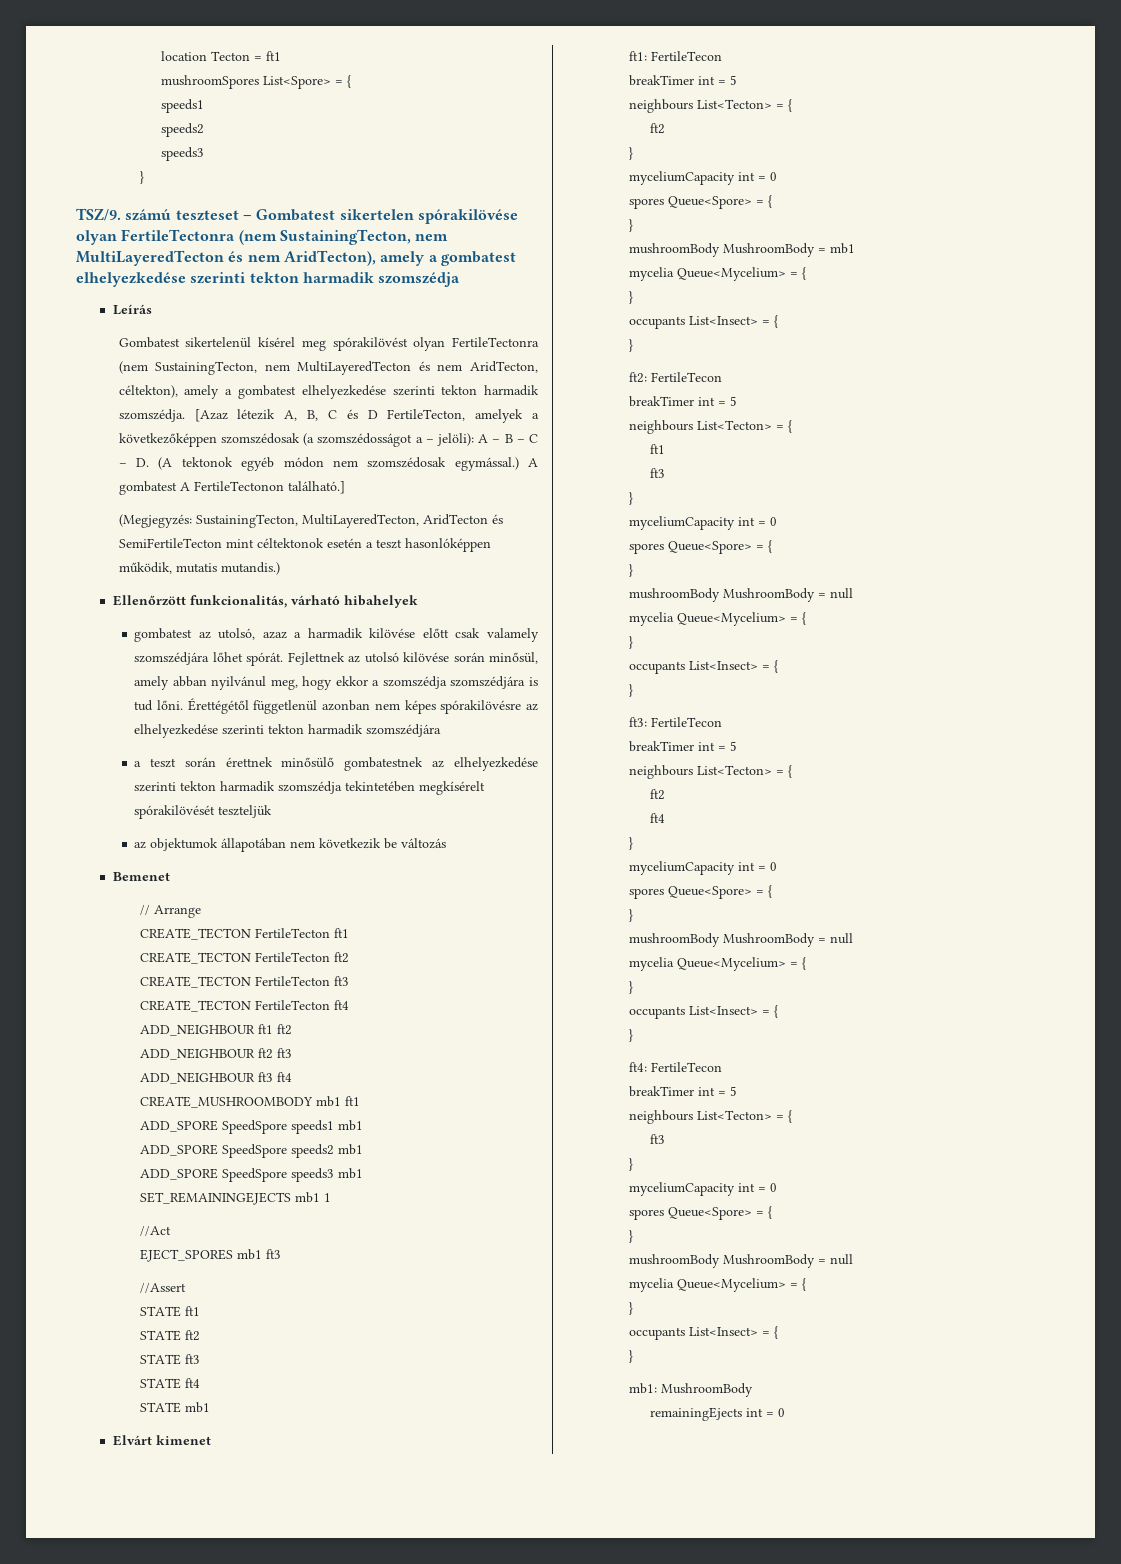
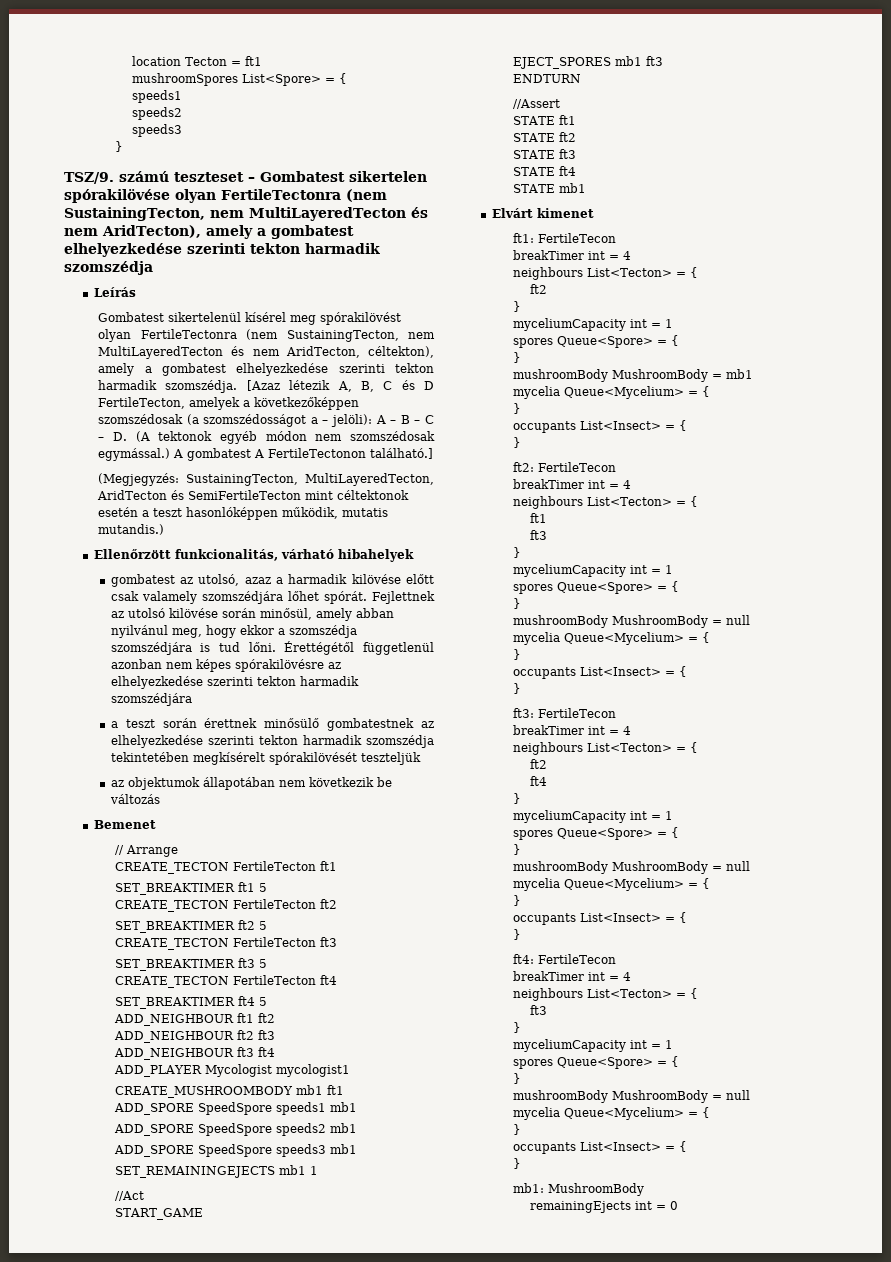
(350, 933) none -> [115,882,268,895] // SET_BREAKTIMER ft1 5
(350, 957) none -> [115,920,268,933] // SET_BREAKTIMER ft2 5
(350, 981) none -> [115,958,268,971] // SET_BREAKTIMER ft3 5
(350, 1005) none -> [115,996,268,1009] // SET_BREAKTIMER ft4 5
(293, 1077) none -> [114,1064,351,1077] // ADD_PLAYER Mycologist mycologist1
(172, 1231) none -> [115,1208,204,1220] // START_GAME
(282, 1254) none -> [513,74,582,83] // ENDTURN
[730,75,738,85] 5 -> [623,251,632,260] 4
[770,172,778,181] 0 -> [665,319,674,328] 1
[730,396,738,406] 5 -> [623,480,632,489] 4
[770,517,778,526] 0 -> [665,565,674,574] 1
[730,741,738,751] 5 -> [623,726,632,735] 4
[770,862,778,871] 0 -> [665,811,674,820] 1
[730,1086,738,1096] 5 -> [623,972,632,981] 4
[770,1183,778,1192] 0 -> [665,1040,674,1049] 1

